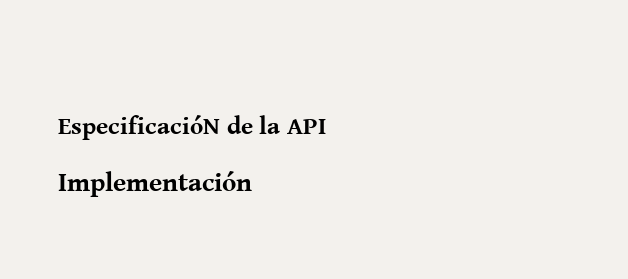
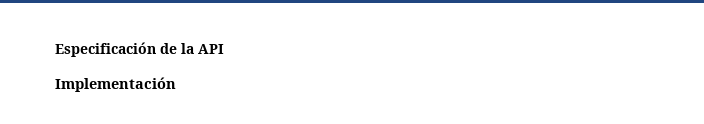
[58,115,220,140] EspecificacióN -> [55,42,156,57] Especificación

